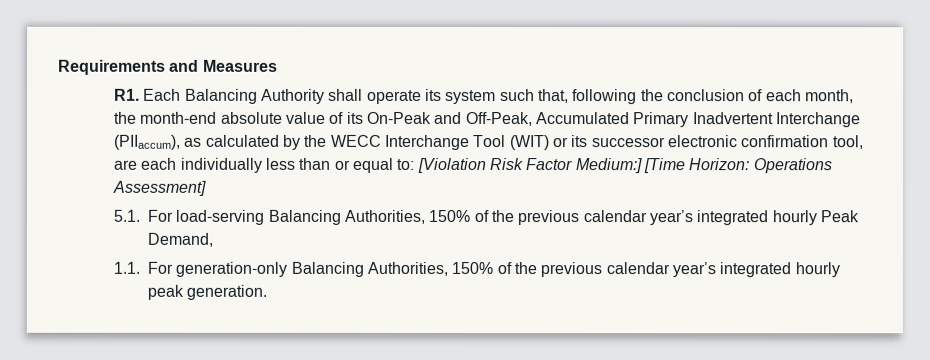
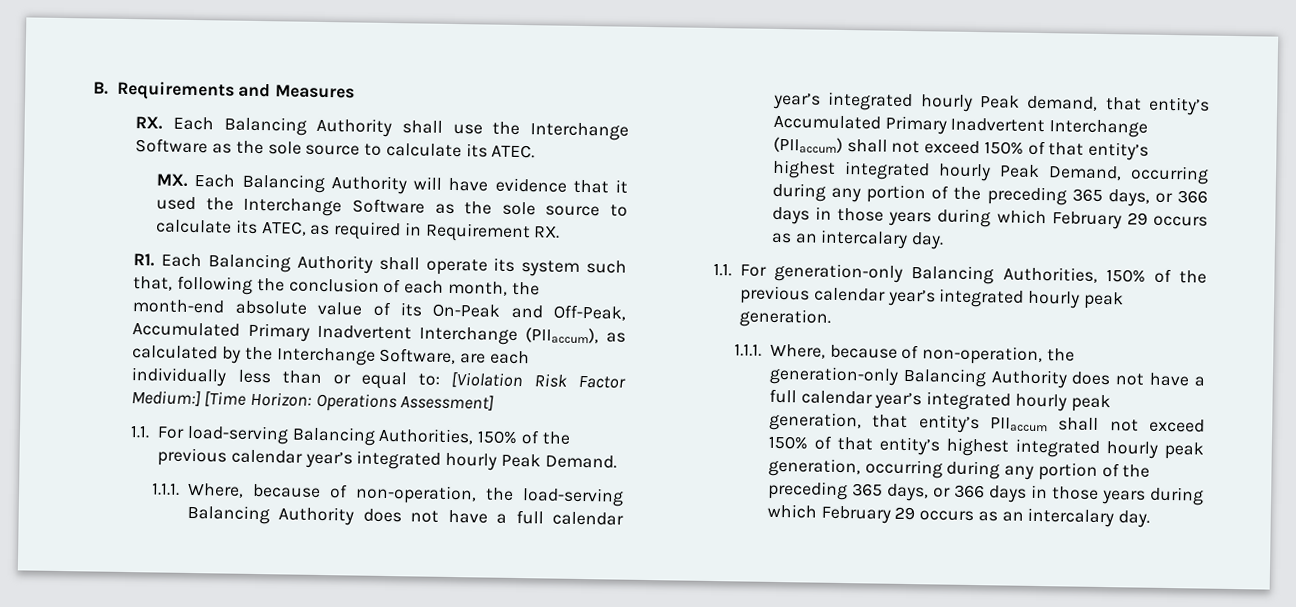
(58, 67) none -> [93,81,109,95] B.
(278, 65) none -> [135,116,629,141] [135,138,536,159] [156,173,628,195] [156,196,628,217] [156,219,561,243] // RX. Each Balancing Authority shall use the Interchange Software as the sole source to calculate its ATEC. // MX. Each Balancing Authority will have evidence that it used the Interchange Software as the sole source to calculate its ATEC, as required in Requirement RX.
[330,134,864,151] WECC Interchange Tool (WIT) or its successor electronic confirmation tool, -> [276,347,457,366] Interchange Software,
[113,209,141,222] 5.1. -> [130,425,151,439] 1.1.
[147,232,214,247] Demand, -> [544,454,617,469] [151,482,624,507] [186,504,624,526] [772,91,1210,116] [772,114,1149,138] [772,136,1150,161] [771,159,1209,185] [771,182,1208,207] [771,206,1208,230] [770,229,945,250] Demand. // 1.1.1. Where, because of non-operation, the load-serving Balancing Authority does not have a full calendar year’s integrated hourly Peak demand, that entity’s Accumulated Primary Inadvertent Interchange (PIIaccum) shall not exceed 150% of that entity’s highest integrated hourly Peak Demand, occurring during any portion of the preceding 365 days, or 366 days in those years during which February 29 occurs as an intercalary day.
(268, 292) none -> [734,343,1075,366] [768,365,1205,389] [768,388,1111,413] [768,411,1205,434] [767,435,1204,460] [767,457,1151,481] [767,480,1204,506] [766,503,1151,528] // 1.1.1. Where, because of non-operation, the generation-only Balancing Authority does not have a full calendar year’s integrated hourly peak generation, that entity’s PIIaccum shall not exceed 150% of that entity’s highest integrated hourly peak generation, occurring during any portion of the preceding 365 days, or 366 days in those years during which February 29 occurs as an intercalary day.

